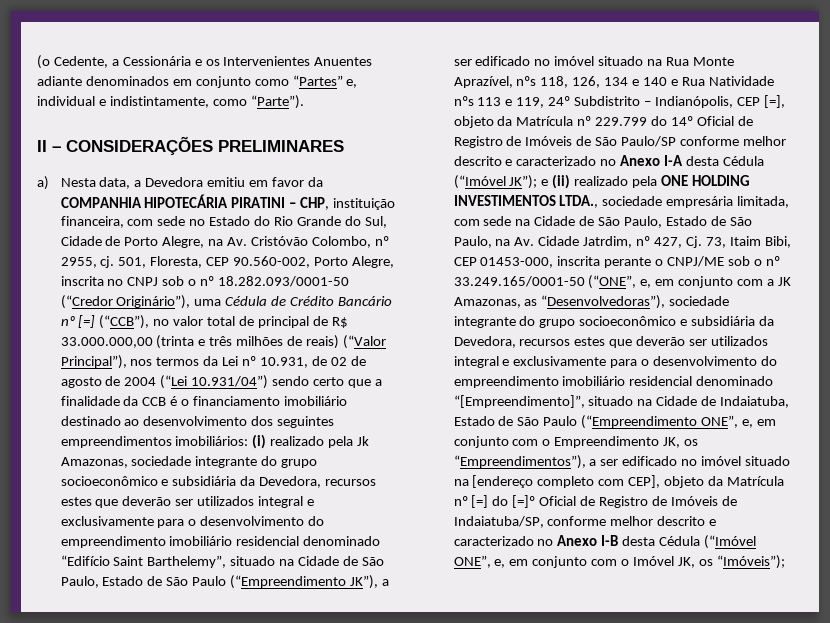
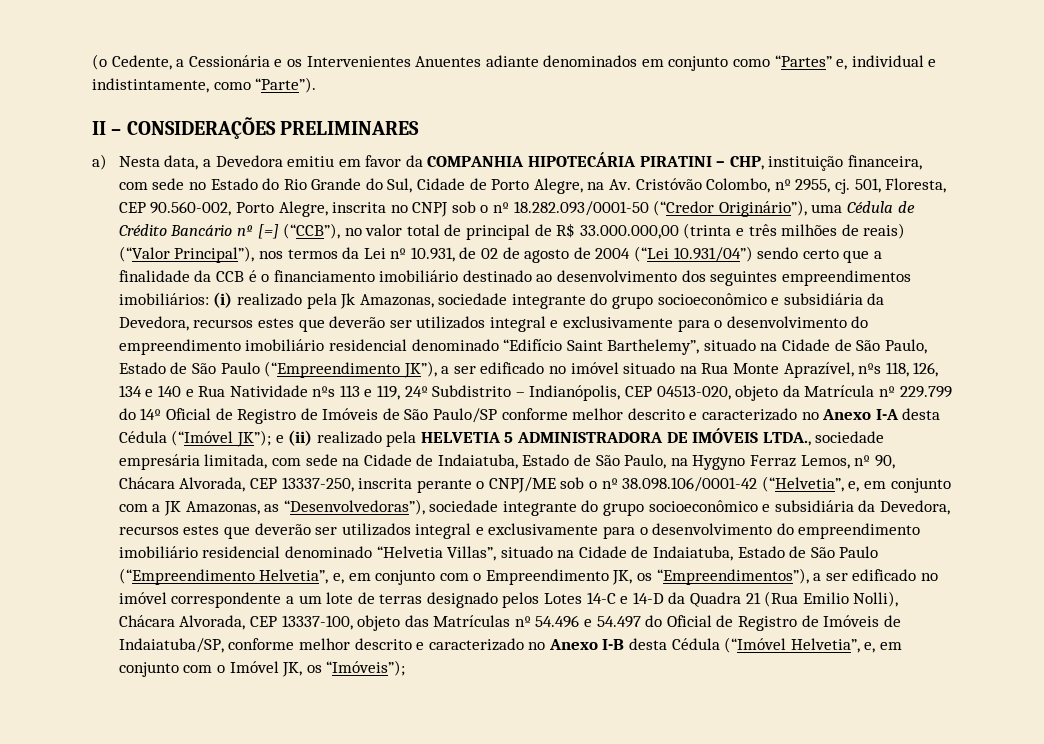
[763,95,785,108] [=], -> [656,385,731,400] 04513-020,
[661,175,750,186] [453,195,556,206] ONE HOLDING INVESTIMENTOS -> [420,428,759,443] HELVETIA 5 ADMINISTRADORA DE IMÓVEIS
[598,216,663,228] São Paulo, -> [437,454,518,469] Indaiatuba,
[514,236,791,248] [453,257,554,268] Av. Cidade Jatrdim, nº 427, Cj. 73, Itaim Bibi, CEP 01453-000, -> [692,455,895,470] [118,477,354,492] Hygyno Ferraz Lemos, nº 90, Chácara Alvorada, CEP 13337-250,
[453,275,637,289] 33.249.165/0001-50 (“ONE”, -> [622,476,844,492] 38.098.106/0001-42 (“Helvetia”,
[453,395,585,408] “[Empreendimento]”, -> [376,546,497,561] “Helvetia Villas”,
[701,415,739,428] ONE”, -> [259,569,329,584] Helvetia”,
[745,456,791,466] [453,475,784,488] [453,495,536,508] situado na [endereço completo com CEP], objeto da Matrícula nº [=] do [=]º -> [171,591,899,608] [118,615,663,631] correspondente a um lote de terras designado pelos Lotes 14-C e 14-D da Quadra 21 (Rua Emilio Nolli), Chácara Alvorada, CEP 13337-100, objeto das Matrículas nº 54.496 e 54.497 do
[453,555,491,568] ONE”, -> [790,638,860,653] Helvetia”,

